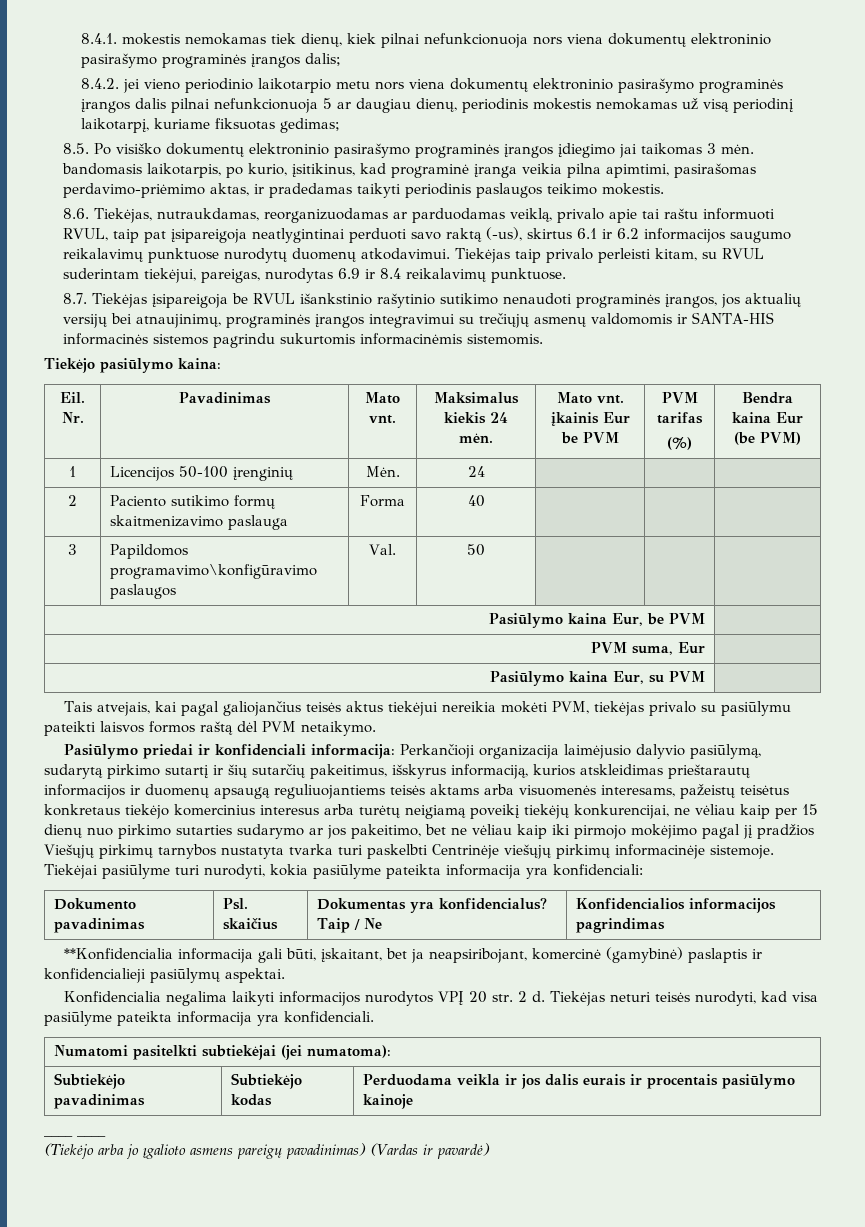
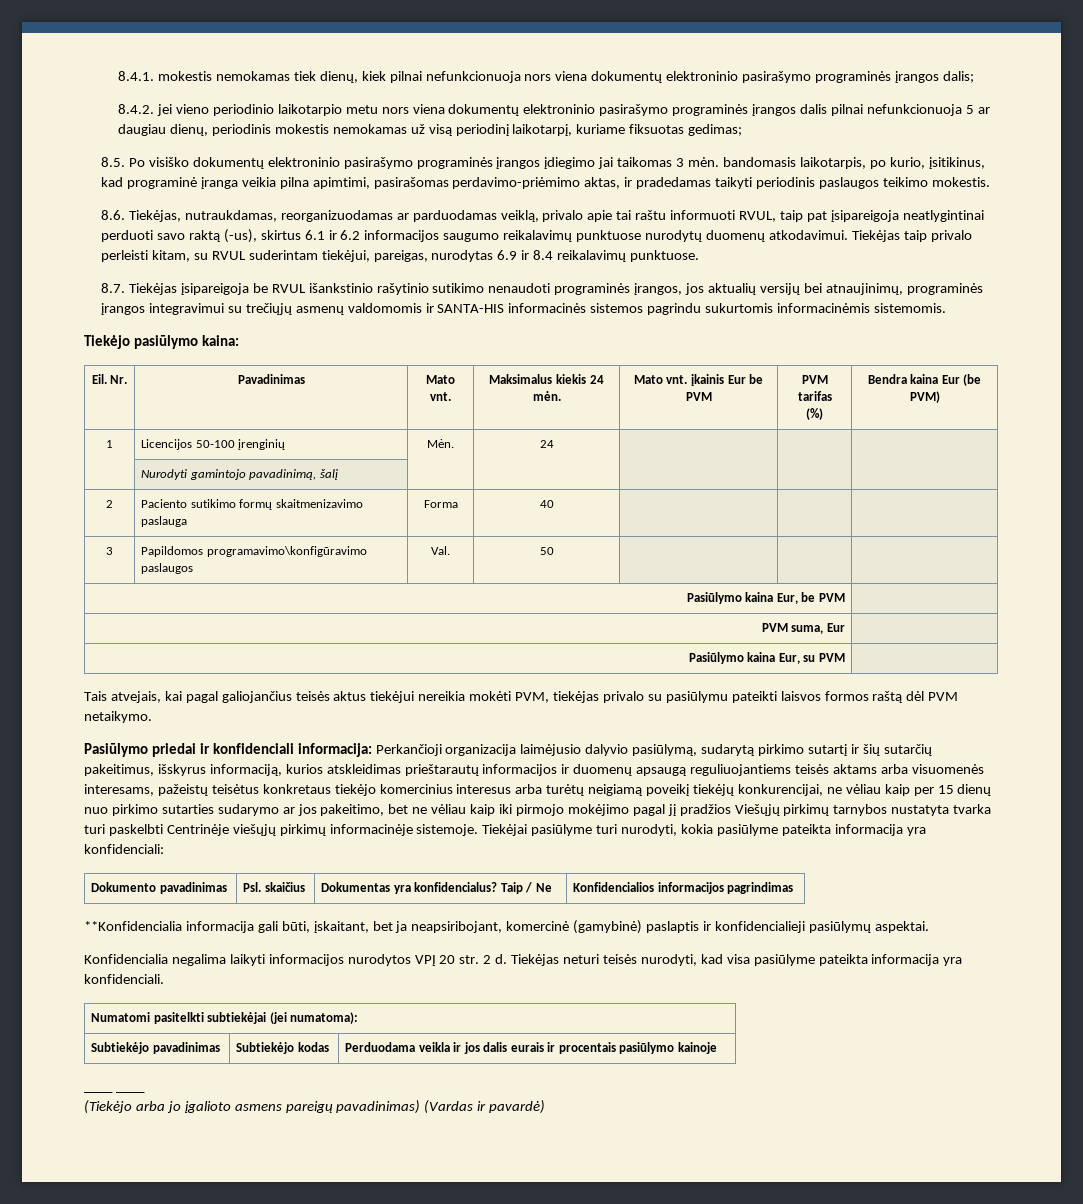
(485, 471) none -> [141,469,338,480] // | Nurodyti gamintojo pavadinimą, šalį | | | | |

